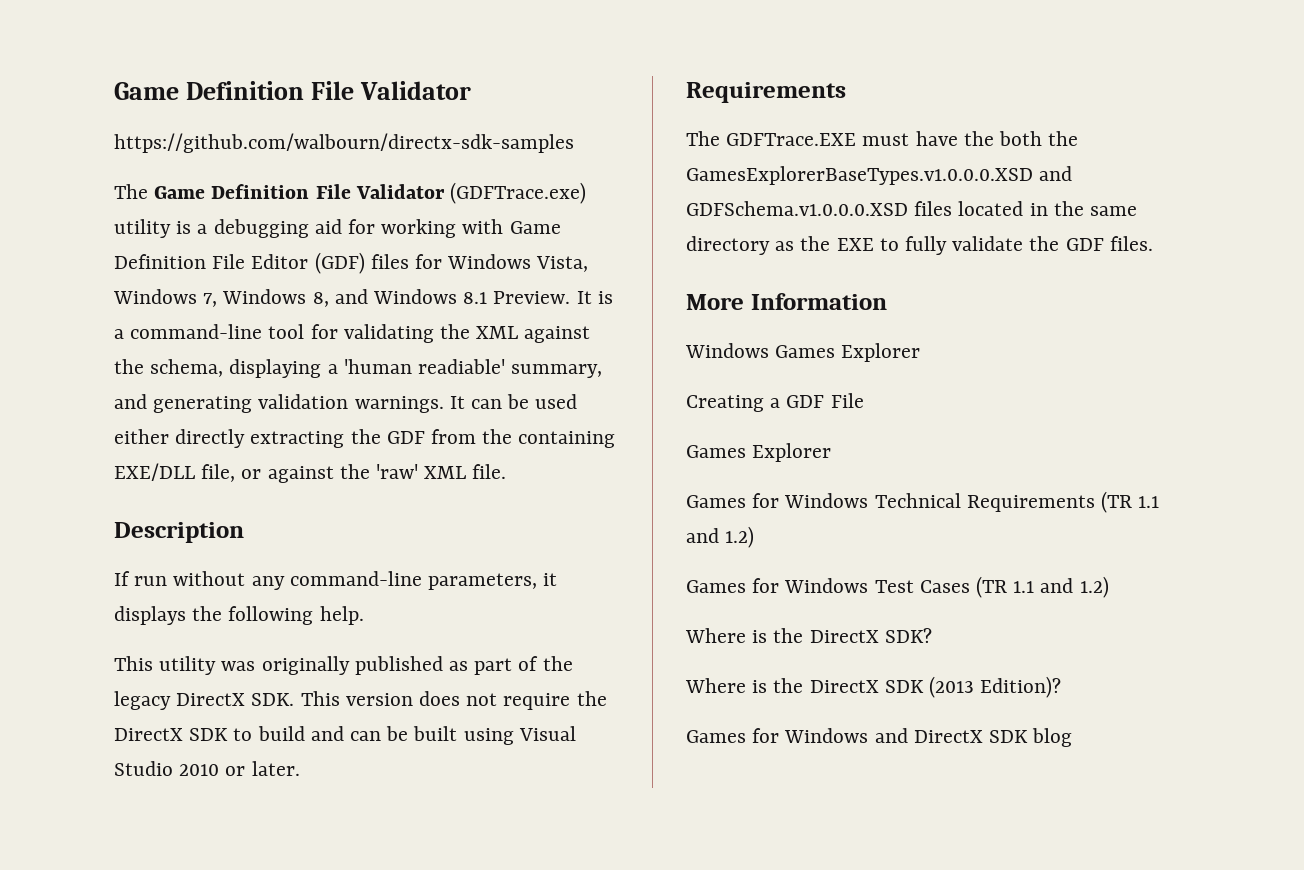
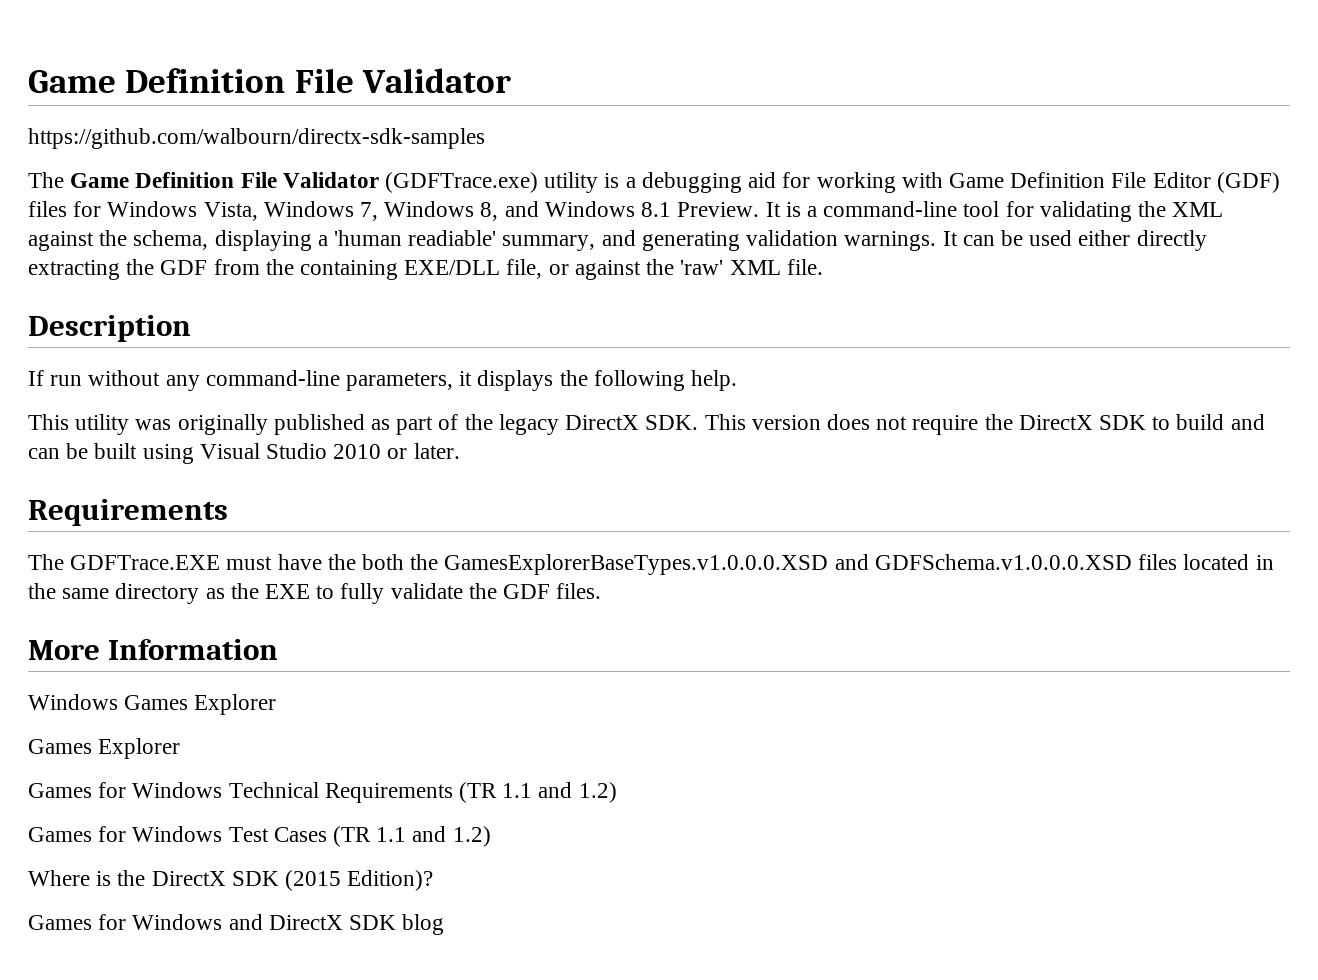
[686,393,864,412] // Creating a GDF File -> (277, 704) none
[685,628,932,643] // Where is the DirectX SDK? -> (491, 836) none
[929,676,975,698] (2013 -> [285,870,342,891] (2015

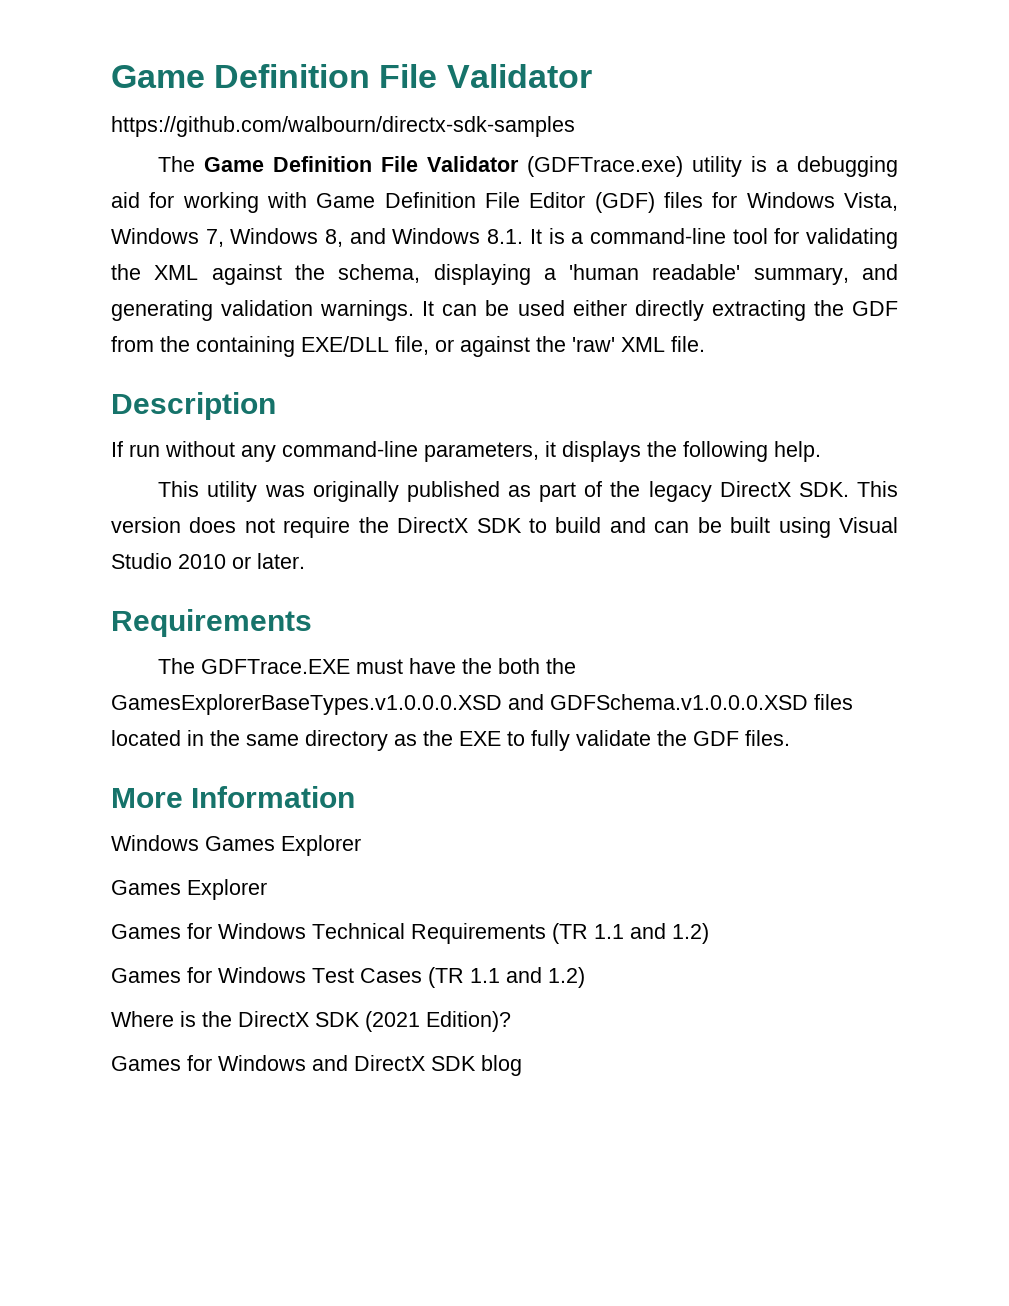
[641,202,760,217] 8.1 Preview. -> [487,229,524,244] 8.1.
[408,230,497,246] readiable' -> [652,264,741,280] readable'
[285,870,342,891] (2015 -> [365,1011,420,1032] (2021

